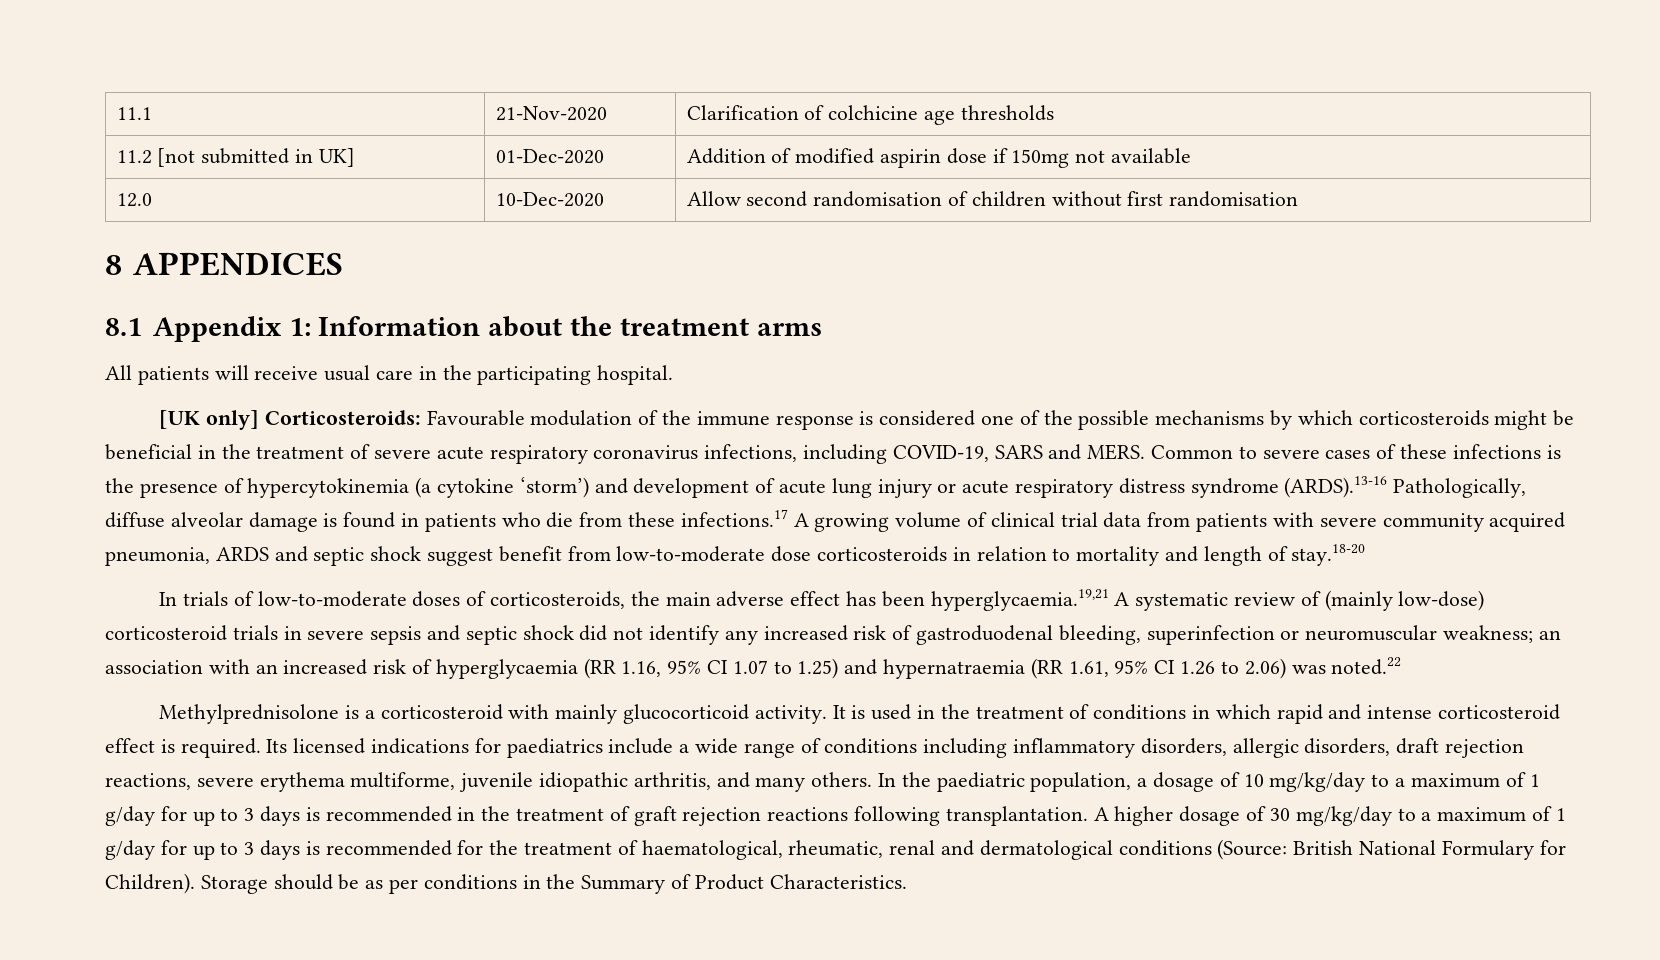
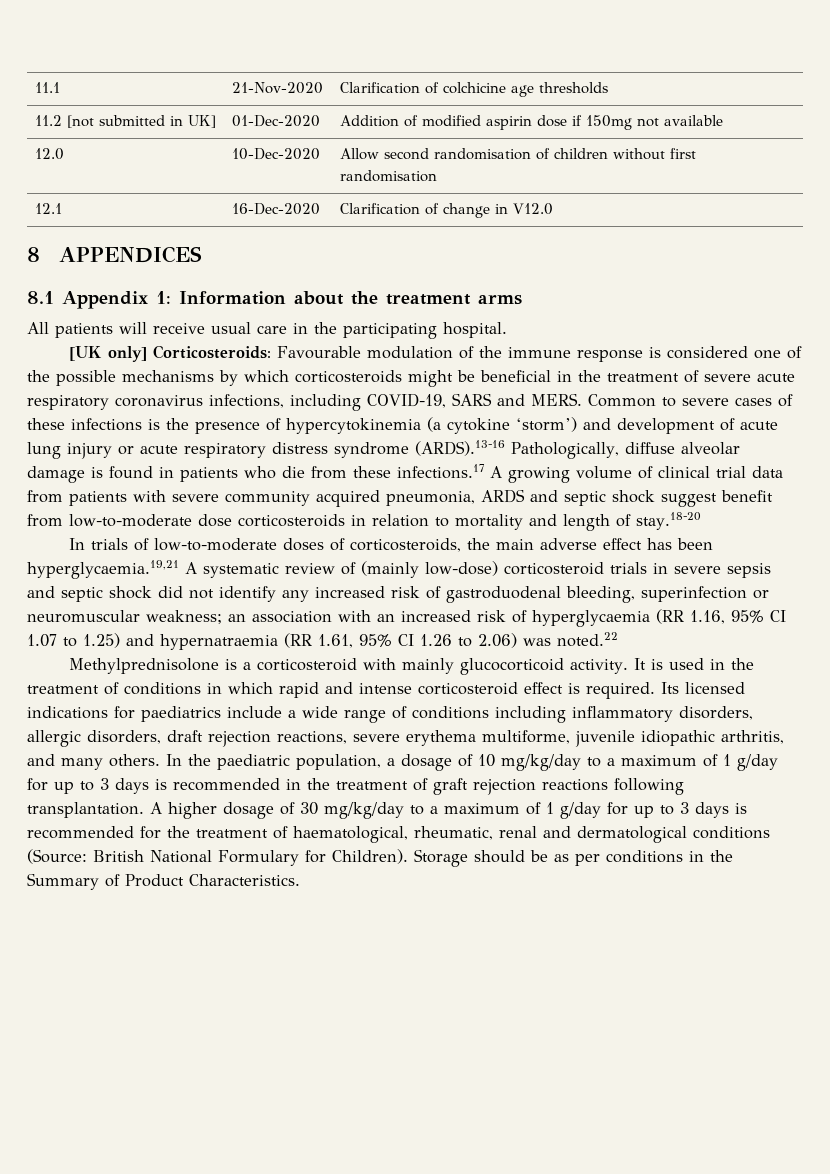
(1299, 199) none -> [35,203,63,214] [232,203,321,215] [340,203,554,218] // 12.1 | 16-Dec-2020 | Clarification of change in V12.0

